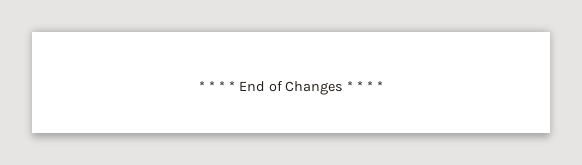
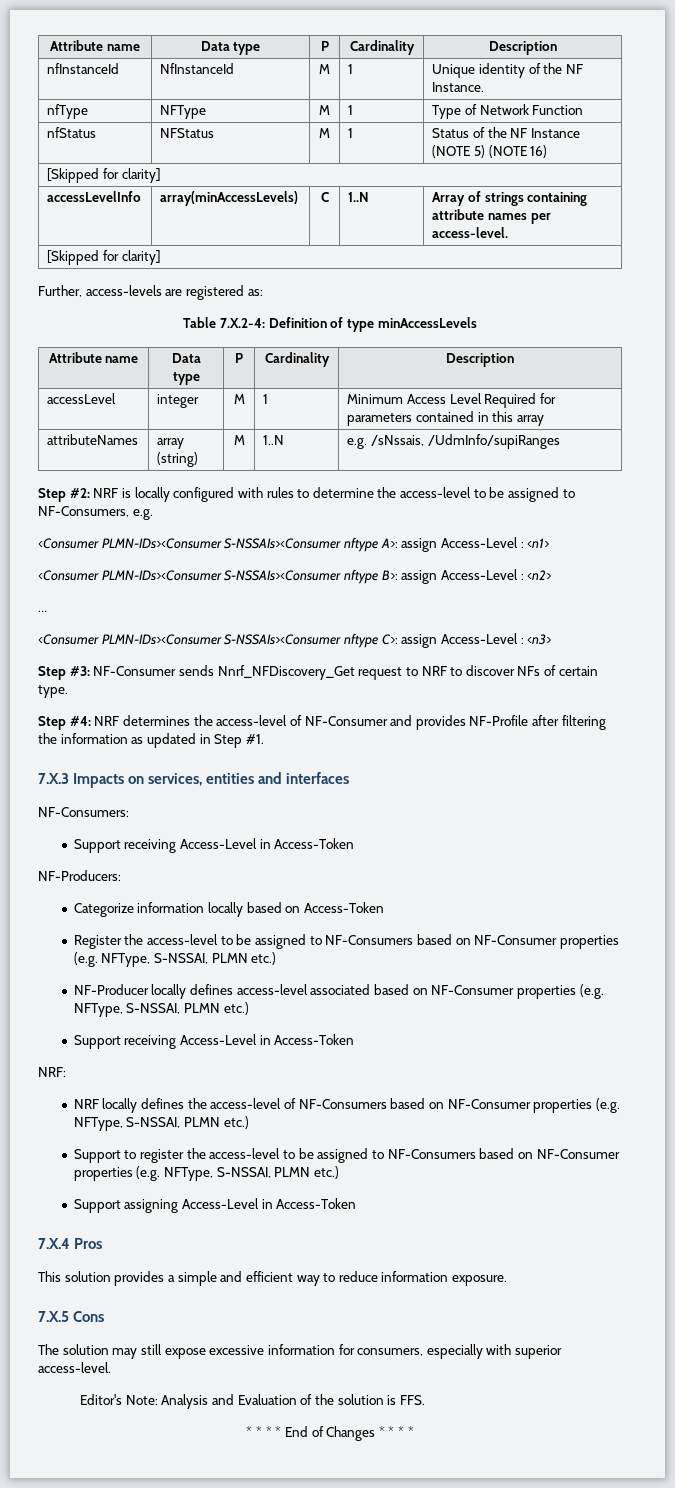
(198, 86) none -> [50,40,140,51] [200,41,261,55] [320,41,329,51] [349,40,415,55] [488,41,557,55] [47,63,120,74] [160,63,235,74] [319,64,330,74] [348,64,354,74] [432,63,583,78] [432,82,485,92] [47,104,89,119] [160,105,207,119] [319,105,330,115] [348,105,354,115] [432,104,584,119] [47,127,97,138] [160,128,215,138] [319,128,330,138] [348,128,354,138] [432,127,580,138] [432,145,548,158] [47,168,161,183] [47,191,142,202] [160,191,299,206] [320,192,329,202] [348,192,370,202] [432,191,588,206] [432,209,551,224] [432,227,509,238] [47,250,161,265] [38,285,263,300] [183,317,477,332] [48,352,139,363] [171,353,201,363] [172,372,200,385] [235,353,243,363] [264,352,330,367] [446,353,514,367] [47,393,117,404] [157,394,200,408] [233,394,245,404] [263,394,269,404] [347,393,556,408] [347,411,544,426] [47,434,139,445] [157,438,185,449] [157,452,199,467] [233,435,245,445] [263,435,285,445] [347,434,560,449] [38,487,575,502] [38,506,153,520] [38,537,550,552] [38,569,552,584] [38,610,47,612] [38,633,552,648] [38,665,598,680] [38,685,68,698] [38,715,606,730] [38,733,264,748] [38,772,350,788] [38,807,129,817] [73,838,355,853] [38,870,121,881] [73,902,385,917] [73,934,619,949] [73,952,277,967] [73,984,604,999] [73,1002,249,1017] [73,1034,355,1049] [38,1067,66,1077] [73,1098,620,1113] [73,1116,249,1131] [73,1148,620,1163] [73,1166,340,1181] [73,1198,357,1213] [38,1238,103,1249] [38,1271,508,1286] [38,1311,105,1322] [38,1344,563,1359] [38,1362,111,1373] [79,1394,425,1409] Attribute name | Data type | P | Cardinality | Description // nfInstanceId | NfInstanceId | M | 1 | Unique identity of the NF Instance. // nfType | NFType | M | 1 | Type of Network Function // nfStatus | NFStatus | M | 1 | Status of the NF Instance (NOTE 5) (NOTE 16) // [Skipped for clarity] // accessLevelInfo | array(minAccessLevels) | C | 1..N | Array of strings containing attribute names per access-level. // [Skipped for clarity] // Further, access-levels are registered as: // Table 7.X.2-4: Definition of type minAccessLevels // Attribute name | Data type | P | Cardinality | Description // accessLevel | integer | M | 1 | Minimum Access Level Required for parameters contained in this array // attributeNames | array (string) | M | 1..N | e.g. /sNssais, /UdmInfo/supiRanges // Step #2: NRF is locally configured with rules to determine the access-level to be assigned to NF-Consumers, e.g. // <Consumer PLMN-IDs><Consumer S-NSSAIs><Consumer nftype A>: assign Access-Level : <n1> // <Consumer PLMN-IDs><Consumer S-NSSAIs><Consumer nftype B>: assign Access-Level : <n2> // … // <Consumer PLMN-IDs><Consumer S-NSSAIs><Consumer nftype C>: assign Access-Level : <n3> // Step #3: NF-Consumer sends Nnrf_NFDiscovery_Get request to NRF to discover NFs of certain type. // Step #4: NRF determines the access-level of NF-Consumer and provides NF-Profile after filtering the information as updated in Step #1. // 7.X.3 Impacts on services, entities and interfaces // NF-Consumers: // Support receiving Access-Level in Access-Token // NF-Producers: // Categorize information locally based on Access-Token // Register the access-level to be assigned to NF-Consumers based on NF-Consumer properties (e.g. NFType, S-NSSAI, PLMN etc.) // NF-Producer locally defines access-level associated based on NF-Consumer properties (e.g. NFType, S-NSSAI, PLMN etc.) // Support receiving Access-Level in Access-Token // NRF: // NRF locally defines the access-level of NF-Consumers based on NF-Consumer properties (e.g. NFType, S-NSSAI, PLMN etc.) // Support to register the access-level to be assigned to NF-Consumers based on NF-Consumer properties (e.g. NFType, S-NSSAI, PLMN etc.) // Support assigning Access-Level in Access-Token // 7.X.4 Pros // This solution provides a simple and efficient way to reduce information exposure. // 7.X.5 Cons // The solution may still expose excessive information for consumers, especially with superior access-level. // Editor's Note: Analysis and Evaluation of the solution is FFS. //

